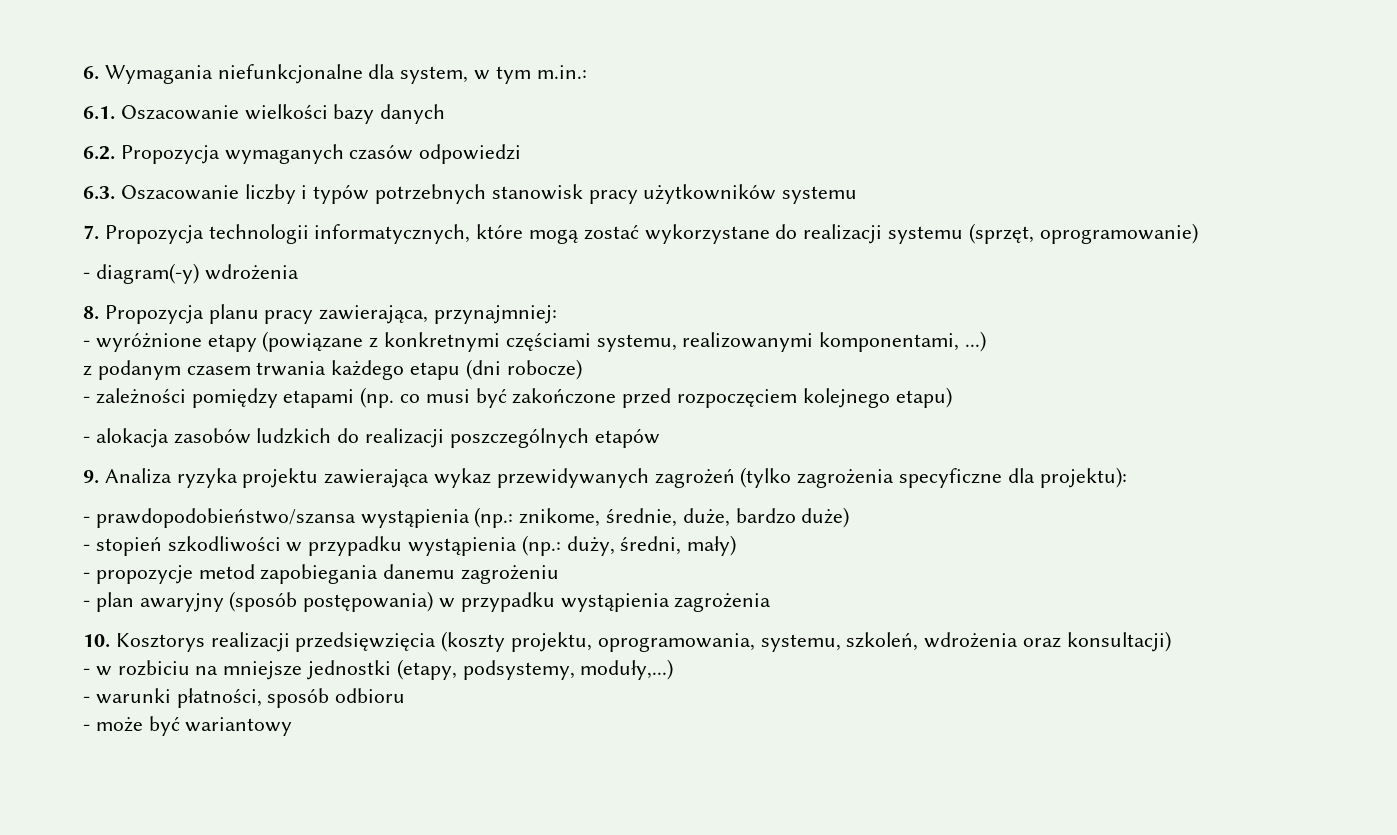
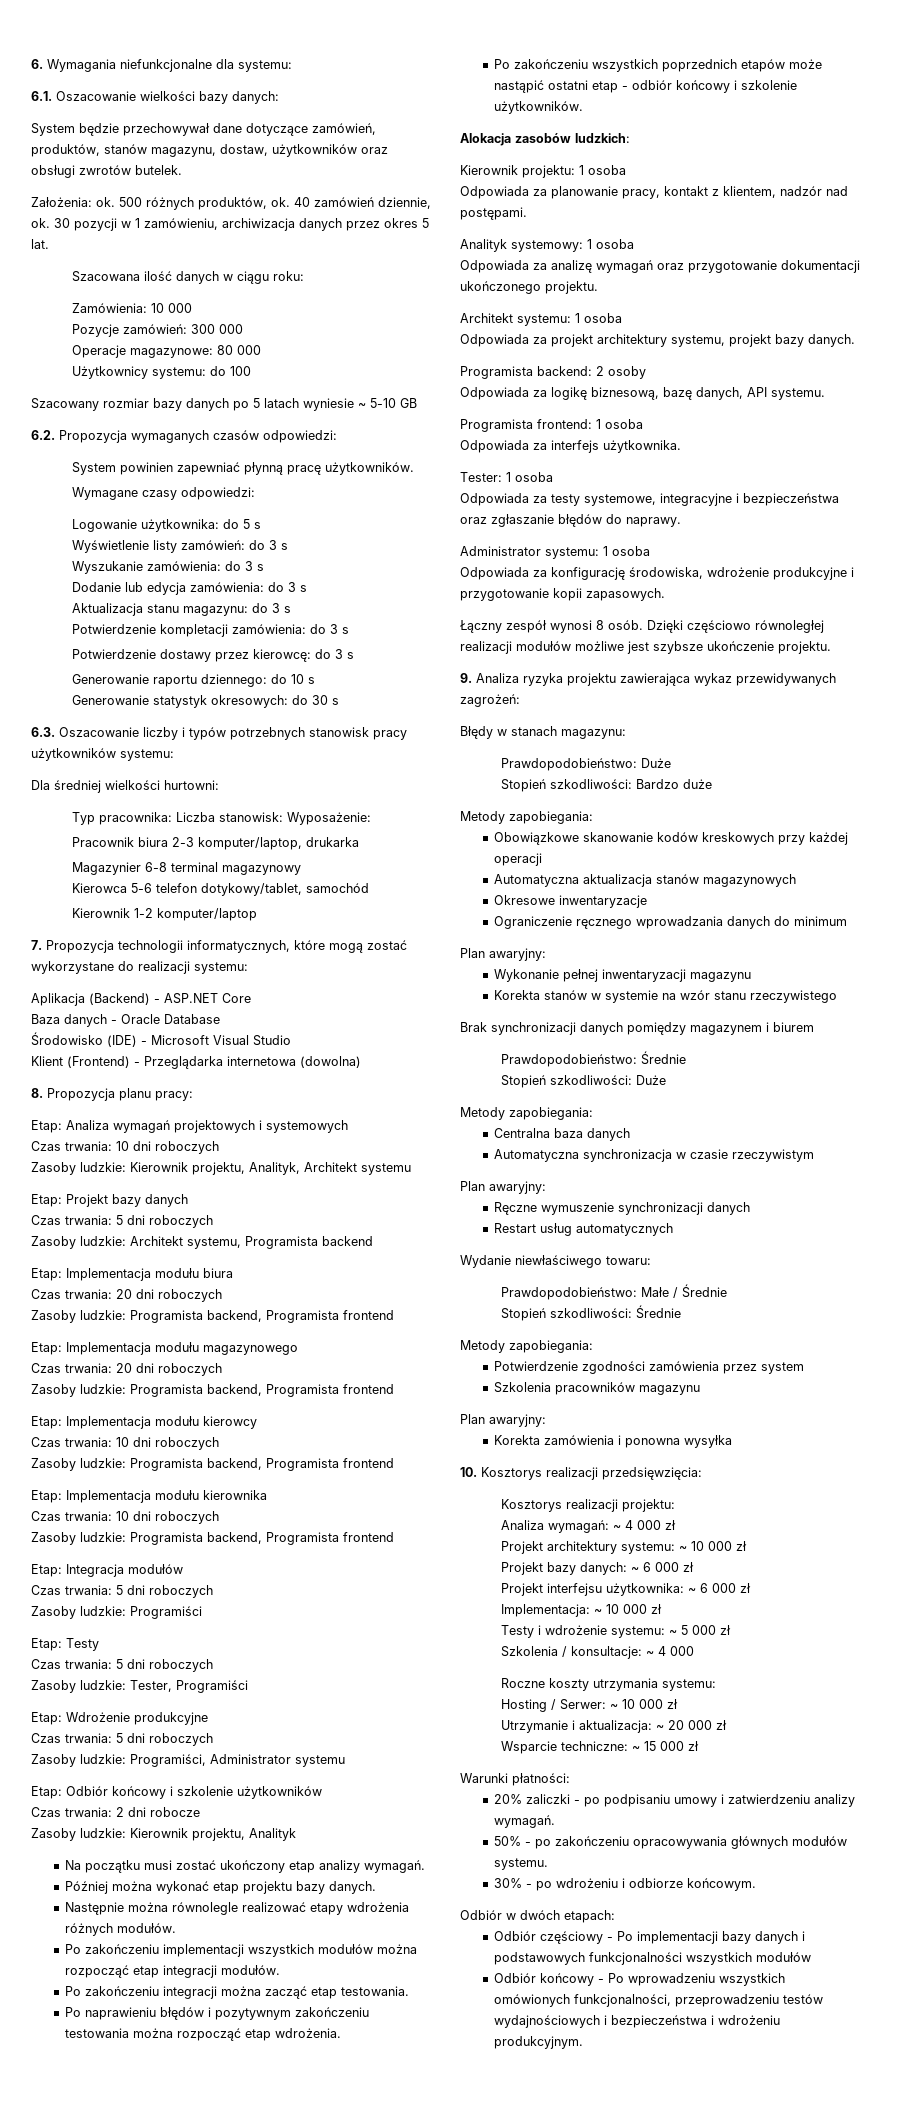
[400,65,587,84] system, w tym m.in.: -> [238,60,292,72] systemu:
[380,104,446,124] [83,144,522,164] danych // 6.2. Propozycja wymaganych czasów odpowiedzi -> [232,91,279,104] [31,123,376,136] [31,144,388,157] [31,165,182,178] [31,197,431,210] [31,218,429,231] [31,239,49,249] [72,271,305,284] [72,303,193,313] [72,324,244,337] [72,345,262,358] [72,366,252,379] [31,398,417,411] [31,430,337,443] [72,462,415,475] [72,487,256,500] [72,519,262,532] [72,540,289,553] [72,561,265,574] [72,582,308,595] [72,603,292,616] [72,624,350,637] [72,649,355,662] [72,674,316,687] [72,695,340,708] danych: // System będzie przechowywał dane dotyczące zamówień, produktów, stanów magazynu, dostaw, użytkowników oraz obsługi zwrotów butelek. // Założenia: ok. 500 różnych produktów, ok. 40 zamówień dziennie, ok. 30 pozycji w 1 zamówieniu, archiwizacja danych przez okres 5 lat. // Szacowana ilość danych w ciągu roku: // Zamówienia: 10 000 // Pozycje zamówień: 300 000 // Operacje magazynowe: 80 000 // Użytkownicy systemu: do 100 // Szacowany rozmiar bazy danych po 5 latach wyniesie ~ 5-10 GB // 6.2. Propozycja wymaganych czasów odpowiedzi: // System powinien zapewniać płynną pracę użytkowników. // Wymagane czasy odpowiedzi: // Logowanie użytkownika: do 5 s // Wyświetlenie listy zamówień: do 3 s // Wyszukanie zamówienia: do 3 s // Dodanie lub edycja zamówienia: do 3 s // Aktualizacja stanu magazynu: do 3 s // Potwierdzenie kompletacji zamówienia: do 3 s // Potwierdzenie dostawy przez kierowcę: do 3 s // Generowanie raportu dziennego: do 10 s // Generowanie statystyk okresowych: do 30 s
[782,186,858,204] systemu -> [120,749,174,761] [31,780,219,793] [72,812,372,825] [72,837,360,850] [72,862,302,875] [72,883,370,896] [72,908,258,921] systemu: // Dla średniej wielkości hurtowni: // Typ pracownika: Liczba stanowisk: Wyposażenie: // Pracownik biura 2-3 komputer/laptop, drukarka // Magazynier 6-8 terminal magazynowy // Kierowca 5-6 telefon dotykowy/tablet, samochód // Kierownik 1-2 komputer/laptop
[888,223,1198,244] [83,263,299,284] [83,304,558,324] [83,331,987,352] [83,359,582,380] [83,387,952,408] [83,428,660,448] systemu (sprzęt, oprogramowanie) // - diagram(-y) wdrożenia // 8. Propozycja planu pracy zawierająca, przynajmniej: // - wyróżnione etapy (powiązane z konkretnymi częściami systemu, realizowanymi komponentami, ...) // z podanym czasem trwania każdego etapu (dni robocze) // - zależności pomiędzy etapami (np. co musi być zakończone przed rozpoczęciem kolejnego etapu) // - alokacja zasobów ludzkich do realizacji poszczególnych etapów -> [194,962,248,974] [31,993,251,1006] [31,1014,220,1027] [31,1032,291,1047] [31,1056,361,1069] [31,1088,193,1101] [31,1120,348,1133] [31,1141,219,1154] [31,1162,411,1175] [31,1194,188,1207] [31,1215,213,1228] [31,1236,373,1249] [31,1268,233,1281] [31,1289,222,1302] [31,1310,394,1323] [31,1342,298,1355] [31,1363,222,1376] [31,1384,394,1397] [31,1416,257,1429] [31,1437,219,1450] [31,1458,394,1471] [31,1490,267,1503] [31,1511,219,1524] [31,1532,394,1545] [31,1564,183,1577] [31,1585,213,1598] [31,1606,202,1619] [31,1638,99,1651] [31,1659,213,1672] [31,1680,248,1693] [31,1712,208,1725] [31,1733,213,1746] [31,1754,345,1767] [31,1786,322,1799] [31,1807,200,1817] [31,1828,296,1841] [65,1860,426,1873] [65,1881,377,1894] [65,1902,410,1915] [65,1923,177,1936] [65,1944,418,1957] [65,1965,281,1978] [65,1986,410,1999] [65,2007,370,2020] [65,2028,342,2041] [494,59,823,72] [494,80,798,93] [494,101,584,114] [460,133,630,146] [460,165,626,178] [460,186,848,199] [460,207,527,220] [460,239,634,252] [460,260,860,273] [460,281,598,294] [460,313,622,326] [460,334,855,347] [460,366,646,379] [460,387,825,400] [460,419,643,432] [460,440,681,453] [460,472,553,482] [460,493,839,506] [460,514,681,527] [460,546,650,559] [460,567,854,580] [460,588,665,601] [460,620,824,633] [460,641,831,654] systemu: // Aplikacja (Backend) - ASP.NET Core // Baza danych - Oracle Database // Środowisko (IDE) - Microsoft Visual Studio // Klient (Frontend) - Przeglądarka internetowa (dowolna) // 8. Propozycja planu pracy: // Etap: Analiza wymagań projektowych i systemowych // Czas trwania: 10 dni roboczych // Zasoby ludzkie: Kierownik projektu, Analityk, Architekt systemu // Etap: Projekt bazy danych // Czas trwania: 5 dni roboczych // Zasoby ludzkie: Architekt systemu, Programista backend // Etap: Implementacja modułu biura // Czas trwania: 20 dni roboczych // Zasoby ludzkie: Programista backend, Programista frontend // Etap: Implementacja modułu magazynowego // Czas trwania: 20 dni roboczych // Zasoby ludzkie: Programista backend, Programista frontend // Etap: Implementacja modułu kierowcy // Czas trwania: 10 dni roboczych // Zasoby ludzkie: Programista backend, Programista frontend // Etap: Implementacja modułu kierownika // Czas trwania: 10 dni roboczych // Zasoby ludzkie: Programista backend, Programista frontend // Etap: Integracja modułów // Czas trwania: 5 dni roboczych // Zasoby ludzkie: Programiści // Etap: Testy // Czas trwania: 5 dni roboczych // Zasoby ludzkie: Tester, Programiści // Etap: Wdrożenie produkcyjne // Czas trwania: 5 dni roboczych // Zasoby ludzkie: Programiści, Administrator systemu // Etap: Odbiór końcowy i szkolenie użytkowników // Czas trwania: 2 dni robocze // Zasoby ludzkie: Kierownik projektu, Analityk // Na początku musi zostać ukończony etap analizy wymagań. // Później można wykonać etap projektu bazy danych. // Następnie można równolegle realizować etapy wdrożenia różnych modułów. // Po zakończeniu implementacji wszystkich modułów można rozpocząć etap integracji modułów. // Po zakończeniu integracji można zacząć etap testowania. // Po naprawieniu błędów i pozytywnym zakończeniu testowania można rozpocząć etap wdrożenia. // Po zakończeniu wszystkich poprzednich etapów może nastąpić ostatni etap - odbiór końcowy i szkolenie użytkowników. // Alokacja zasobów ludzkich: // Kierownik projektu: 1 osoba // Odpowiada za planowanie pracy, kontakt z klientem, nadzór nad postępami. // Analityk systemowy: 1 osoba // Odpowiada za analizę wymagań oraz przygotowanie dokumentacji ukończonego projektu. // Architekt systemu: 1 osoba // Odpowiada za projekt architektury systemu, projekt bazy danych. // Programista backend: 2 osoby // Odpowiada za logikę biznesową, bazę danych, API systemu. // Programista frontend: 1 osoba // Odpowiada za interfejs użytkownika. // Tester: 1 osoba // Odpowiada za testy systemowe, integracyjne i bezpieczeństwa oraz zgłaszanie błędów do naprawy. // Administrator systemu: 1 osoba // Odpowiada za konfigurację środowiska, wdrożenie produkcyjne i przygotowanie kopii zapasowych. // Łączny zespół wynosi 8 osób. Dzięki częściowo równoległej realizacji modułów możliwe jest szybsze ukończenie projektu.
[654,467,1127,488] [83,507,850,528] [83,535,737,556] [83,564,560,584] [83,591,772,612] [83,631,1171,652] [83,659,674,680] [83,688,406,708] [83,716,293,736] zagrożeń (tylko zagrożenia specyficzne dla projektu): // - prawdopodobieństwo/szansa wystąpienia (np.: znikome, średnie, duże, bardzo duże) // - stopień szkodliwości w przypadku wystąpienia (np.: duży, średni, mały) // - propozycje metod zapobiegania danemu zagrożeniu // - plan awaryjny (sposób postępowania) w przypadku wystąpienia zagrożenia // 10. Kosztorys realizacji przedsięwzięcia (koszty projektu, oprogramowania, systemu, szkoleń, wdrożenia oraz konsultacji) // - w rozbiciu na mniejsze jednostki (etapy, podsystemy, moduły,...) // - warunki płatności, sposób odbioru // - może być wariantowy -> [460,694,520,707] [460,726,626,739] [501,758,672,771] [501,779,713,792] [460,811,593,824] [494,832,849,845] [494,853,543,866] [494,874,797,887] [494,895,648,908] [494,916,848,929] [460,948,546,961] [494,969,752,982] [494,990,838,1003] [460,1022,814,1035] [501,1051,687,1067] [501,1075,667,1088] [460,1107,593,1120] [494,1128,631,1141] [494,1149,815,1162] [460,1181,546,1194] [494,1202,751,1215] [494,1223,674,1236] [460,1255,651,1268] [501,1284,728,1300] [501,1305,682,1321] [460,1340,593,1353] [494,1361,805,1374] [494,1382,701,1395] [460,1414,546,1427] [494,1435,733,1448] [460,1467,702,1480] [501,1499,676,1512] [501,1520,677,1533] [501,1541,748,1554] [501,1562,695,1575] [501,1583,752,1596] [501,1604,663,1617] [501,1625,732,1638] [501,1646,695,1659] [501,1678,717,1691] [501,1699,679,1712] [501,1720,728,1733] [501,1741,700,1754] [460,1773,570,1786] [494,1794,856,1807] [494,1815,556,1828] [494,1836,848,1849] [494,1858,549,1870] [494,1878,757,1891] [460,1910,615,1923] [494,1931,806,1944] [494,1952,812,1965] [494,1973,786,1986] [494,1994,824,2007] [494,2015,781,2028] [494,2036,584,2049] zagrożeń: // Błędy w stanach magazynu: // Prawdopodobieństwo: Duże // Stopień szkodliwości: Bardzo duże // Metody zapobiegania: // Obowiązkowe skanowanie kodów kreskowych przy każdej operacji // Automatyczna aktualizacja stanów magazynowych // Okresowe inwentaryzacje // Ograniczenie ręcznego wprowadzania danych do minimum // Plan awaryjny: // Wykonanie pełnej inwentaryzacji magazynu // Korekta stanów w systemie na wzór stanu rzeczywistego // Brak synchronizacji danych pomiędzy magazynem i biurem // Prawdopodobieństwo: Średnie // Stopień szkodliwości: Duże // Metody zapobiegania: // Centralna baza danych // Automatyczna synchronizacja w czasie rzeczywistym // Plan awaryjny: // Ręczne wymuszenie synchronizacji danych // Restart usług automatycznych // Wydanie niewłaściwego towaru: // Prawdopodobieństwo: Małe / Średnie // Stopień szkodliwości: Średnie // Metody zapobiegania: // Potwierdzenie zgodności zamówienia przez system // Szkolenia pracowników magazynu // Plan awaryjny: // Korekta zamówienia i ponowna wysyłka // 10. Kosztorys realizacji przedsięwzięcia: // Kosztorys realizacji projektu: // Analiza wymagań: ~ 4 000 zł // Projekt architektury systemu: ~ 10 000 zł // Projekt bazy danych: ~ 6 000 zł // Projekt interfejsu użytkownika: ~ 6 000 zł // Implementacja: ~ 10 000 zł // Testy i wdrożenie systemu: ~ 5 000 zł // Szkolenia / konsultacje: ~ 4 000 // Roczne koszty utrzymania systemu: // Hosting / Serwer: ~ 10 000 zł // Utrzymanie i aktualizacja: ~ 20 000 zł // Wsparcie techniczne: ~ 15 000 zł // Warunki płatności: // 20% zaliczki - po podpisaniu umowy i zatwierdzeniu analizy wymagań. // 50% - po zakończeniu opracowywania głównych modułów systemu. // 30% - po wdrożeniu i odbiorze końcowym. // Odbiór w dwóch etapach: // Odbiór częściowy - Po implementacji bazy danych i podstawowych funkcjonalności wszystkich modułów // Odbiór końcowy - Po wprowadzeniu wszystkich omówionych funkcjonalności, przeprowadzeniu testów wydajnościowych i bezpieczeństwa i wdrożeniu produkcyjnym.

